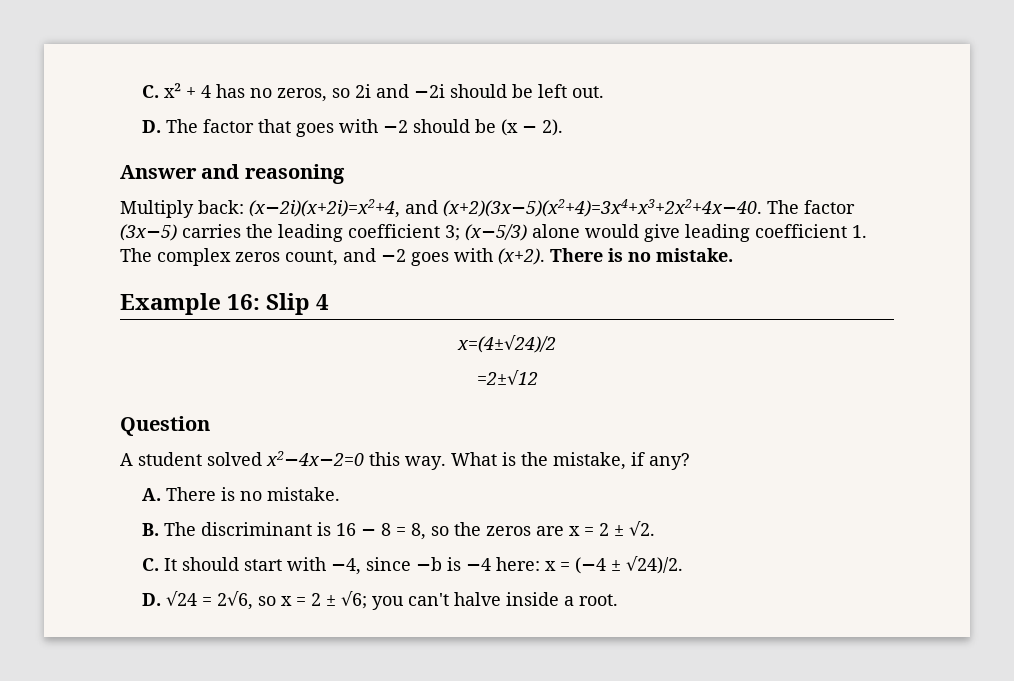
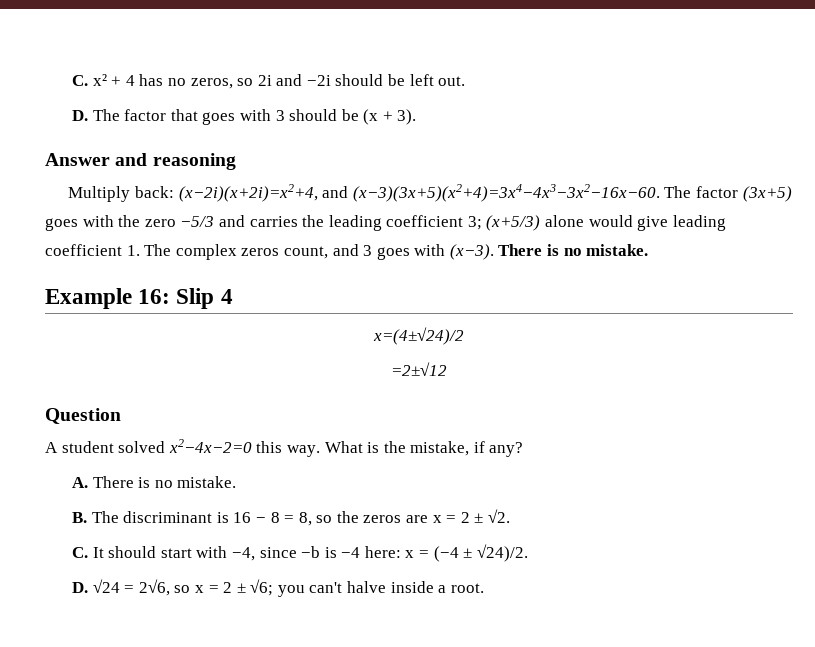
[382,120,408,133] −2 -> [275,110,285,121] 3
[521,119,563,136] − 2). -> [382,109,417,125] + 3).
[443,199,855,217] [120,224,177,241] (x+2)(3x−5)(x2+4)=3x4+x3+2x2+4x−40. The factor (3x−5) -> [352,184,792,202] [45,215,245,231] (x−3)(3x+5)(x2+4)=3x4−4x3−3x2−16x−60. The factor (3x+5) goes with the zero −5/3 and
[465,224,527,241] (x−5/3) -> [486,215,541,231] (x+5/3)
[381,248,545,266] −2 goes with (x+2). -> [363,244,494,260] 3 goes with (x−3).

